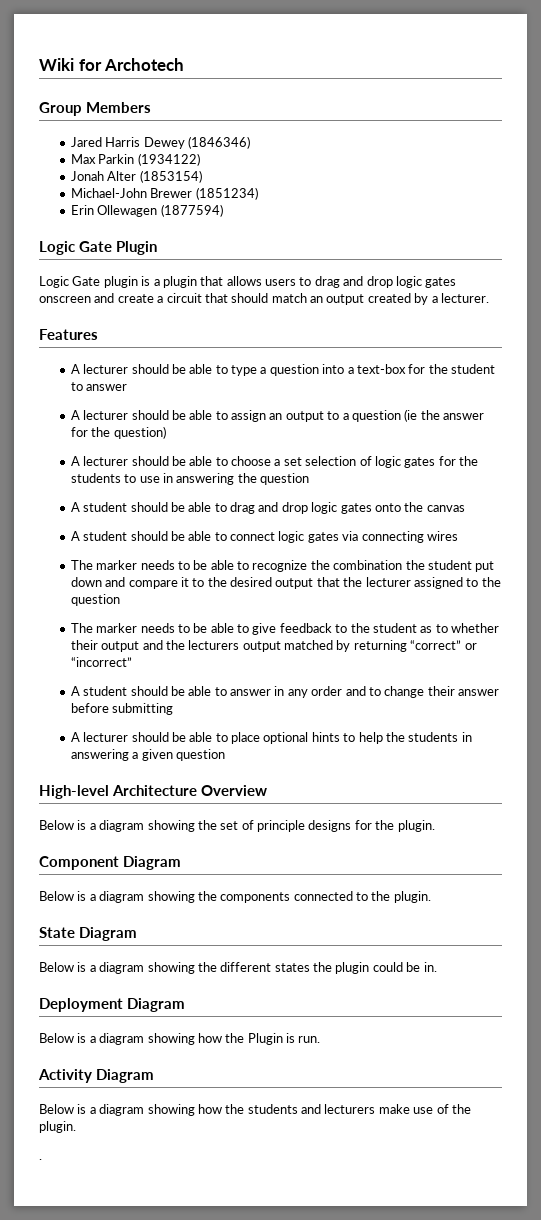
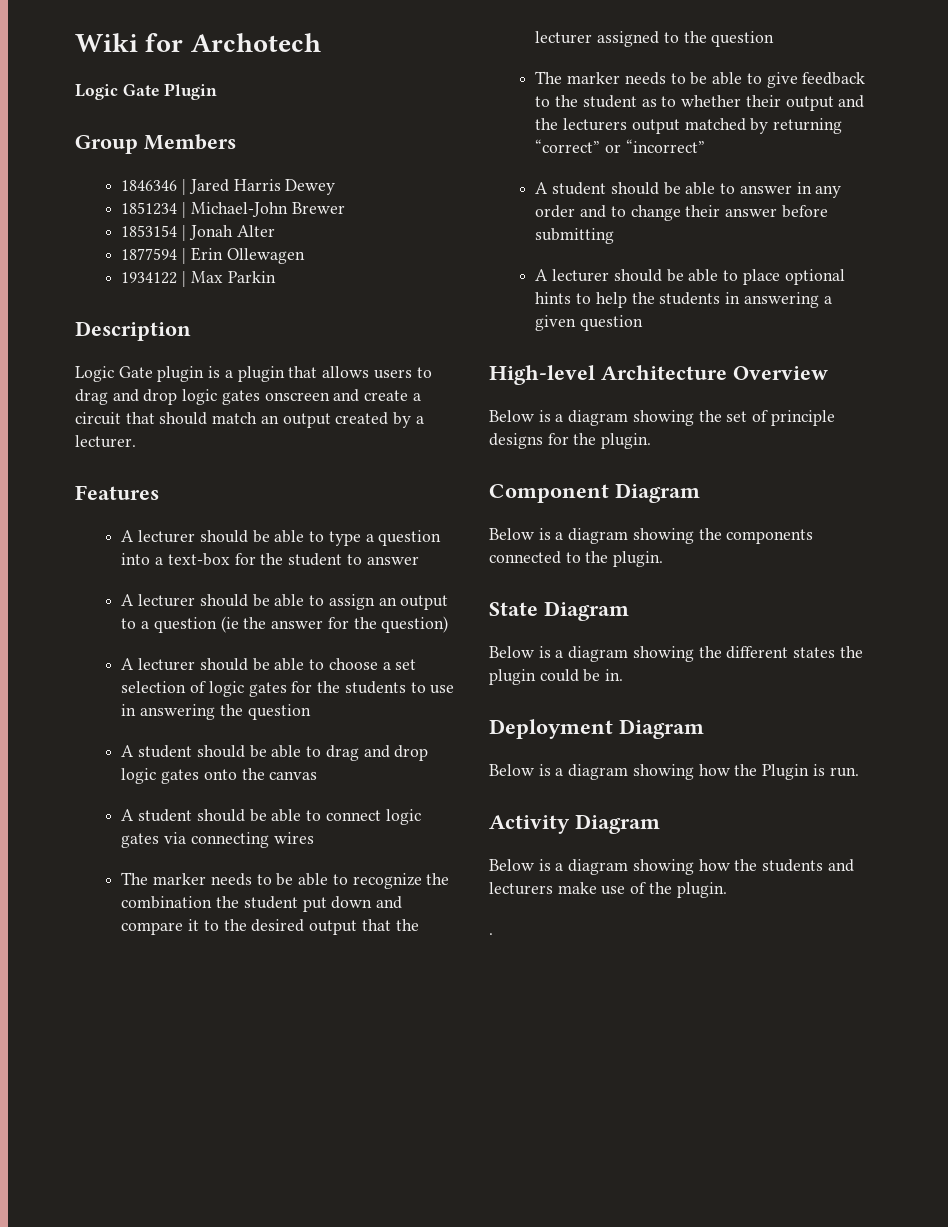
(185, 64) none -> [75,83,218,100] // Logic Gate Plugin
(151, 107) none -> [121,179,187,195] 1846346 |
[187,136,250,149] [70,153,200,166] [70,170,202,183] [70,187,258,200] [70,204,223,217] [39,241,157,255] (1846346) // Max Parkin (1934122) // Jonah Alter (1853154) // Michael-John Brewer (1851234) // Erin Ollewagen (1877594) // Logic Gate Plugin -> [121,202,345,218] [121,225,275,241] [121,247,305,264] [121,271,276,287] [75,321,191,341] // 1851234 | Michael-John Brewer // 1853154 | Jonah Alter // 1877594 | Erin Ollewagen // 1934122 | Max Parkin // Description

